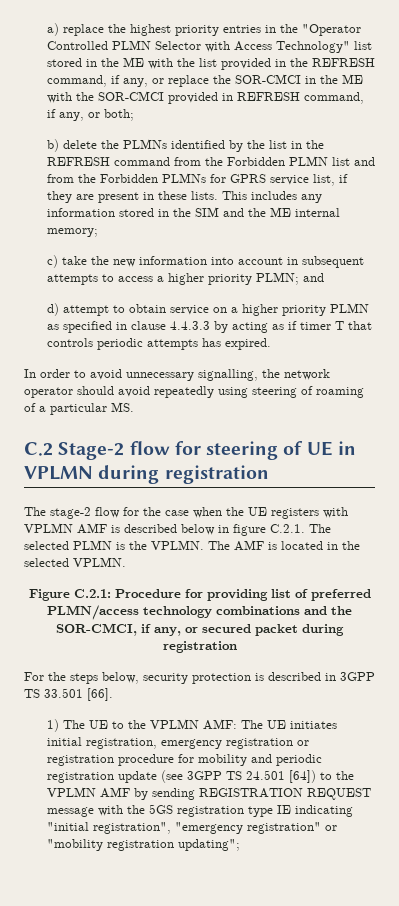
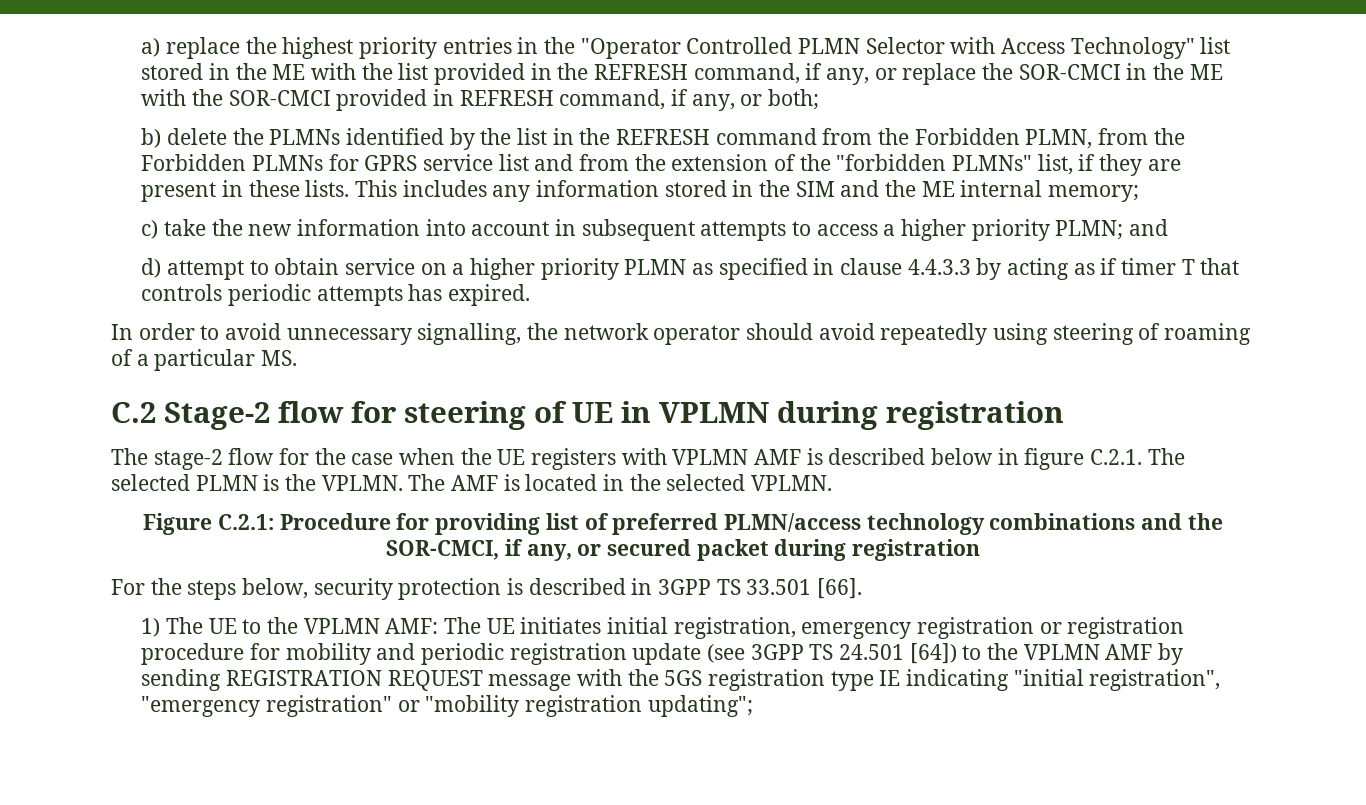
[288,156,375,166] PLMN list and -> [1025,129,1093,149] PLMN,
(309, 180) none -> [498,154,1032,171] list and from the extension of the "forbidden PLMNs"

